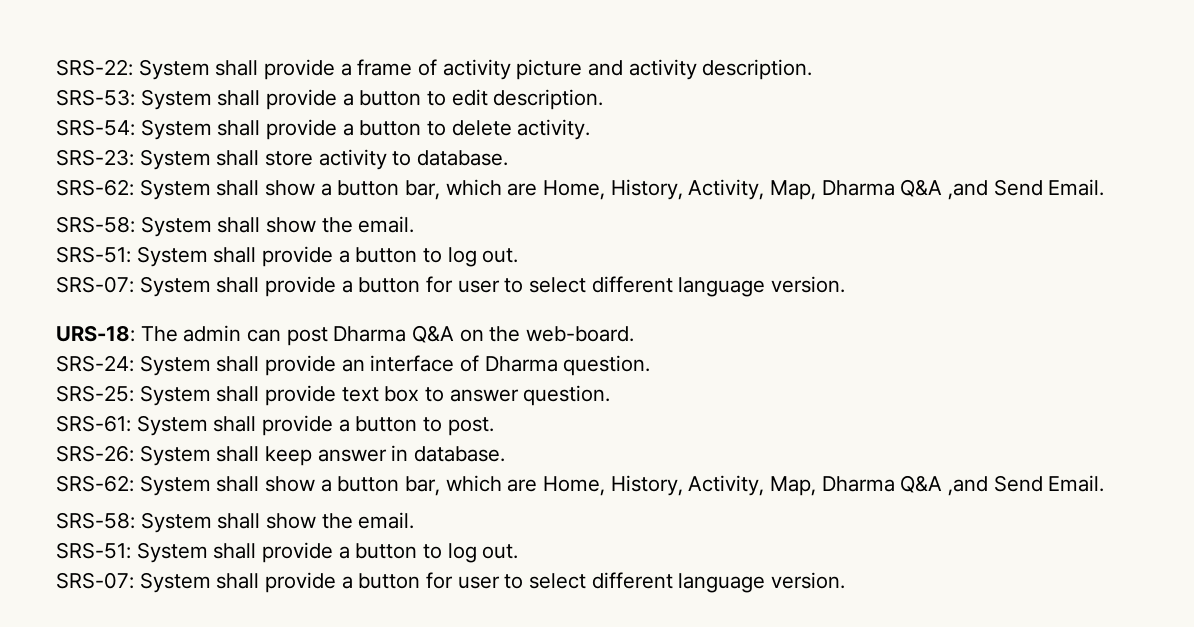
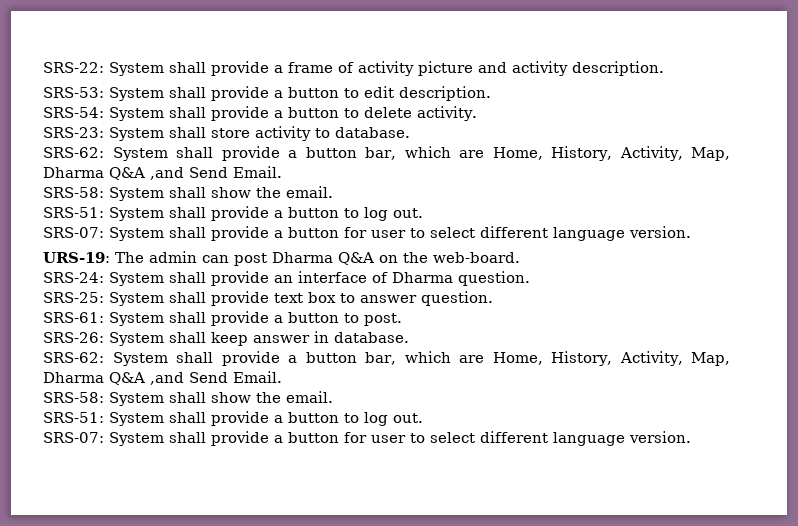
[265,180,316,196] show -> [221,146,280,161] provide
[56,325,135,342] URS-18: -> [43,252,110,263] URS-19:
[265,476,316,492] show -> [221,351,280,366] provide

